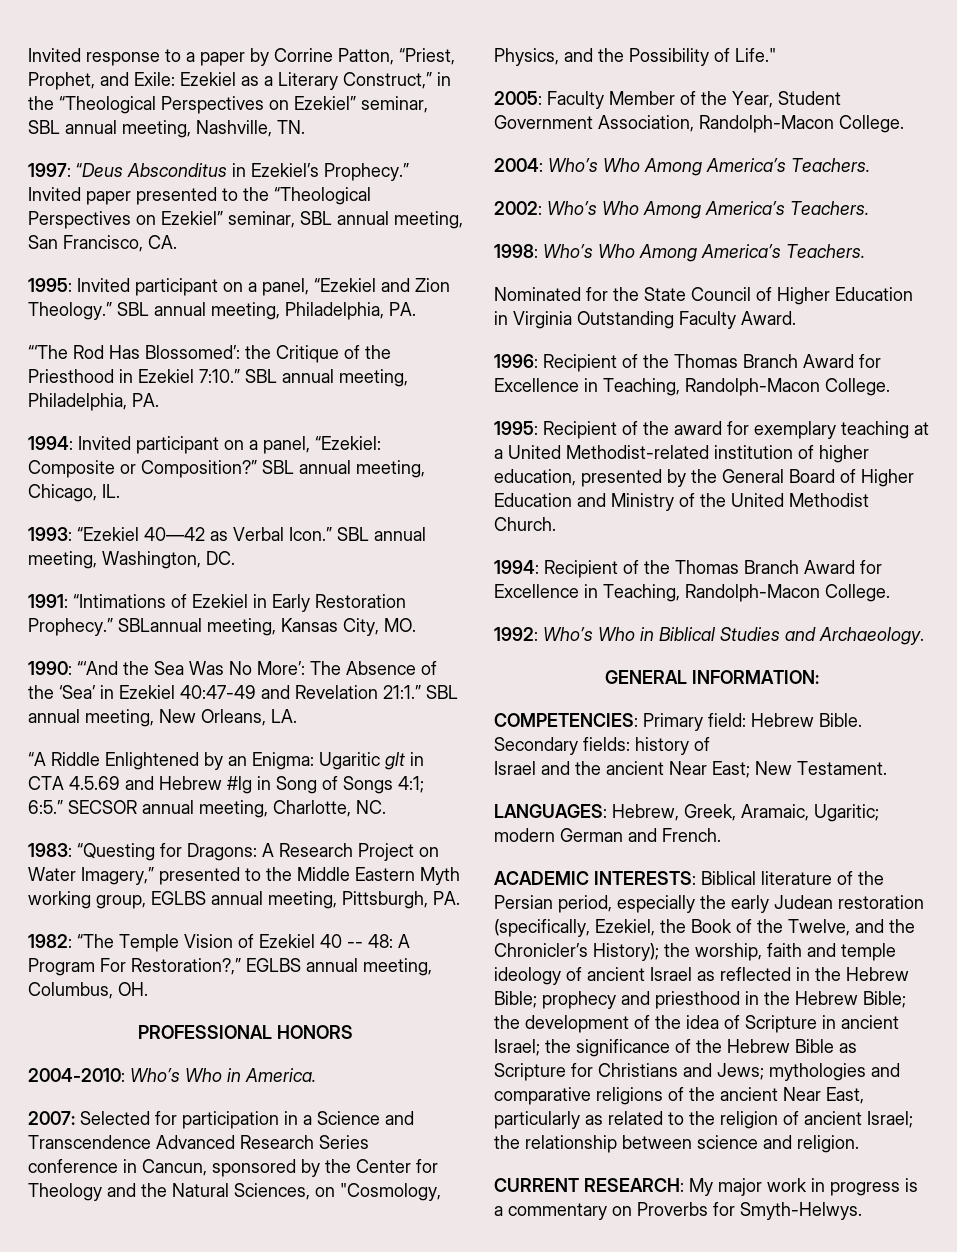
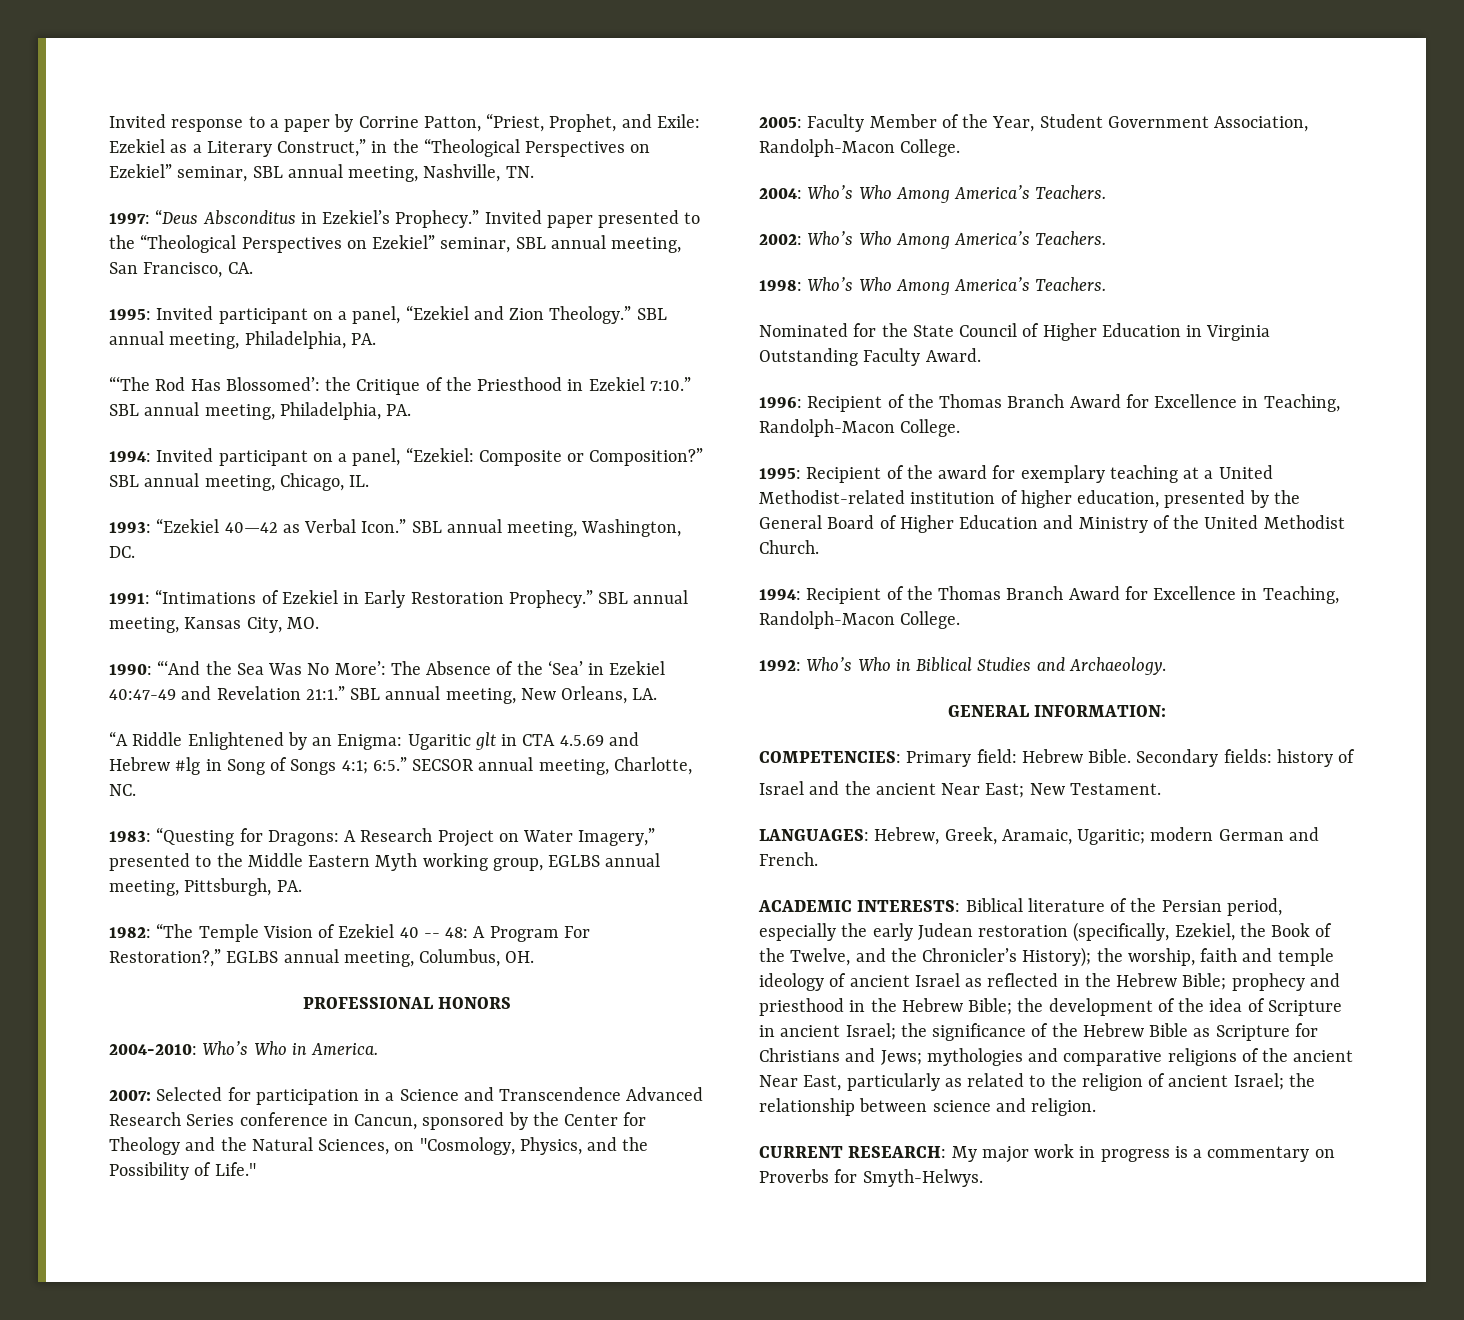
[118,618,202,632] SBLannual -> [598,590,689,604] SBL annual

